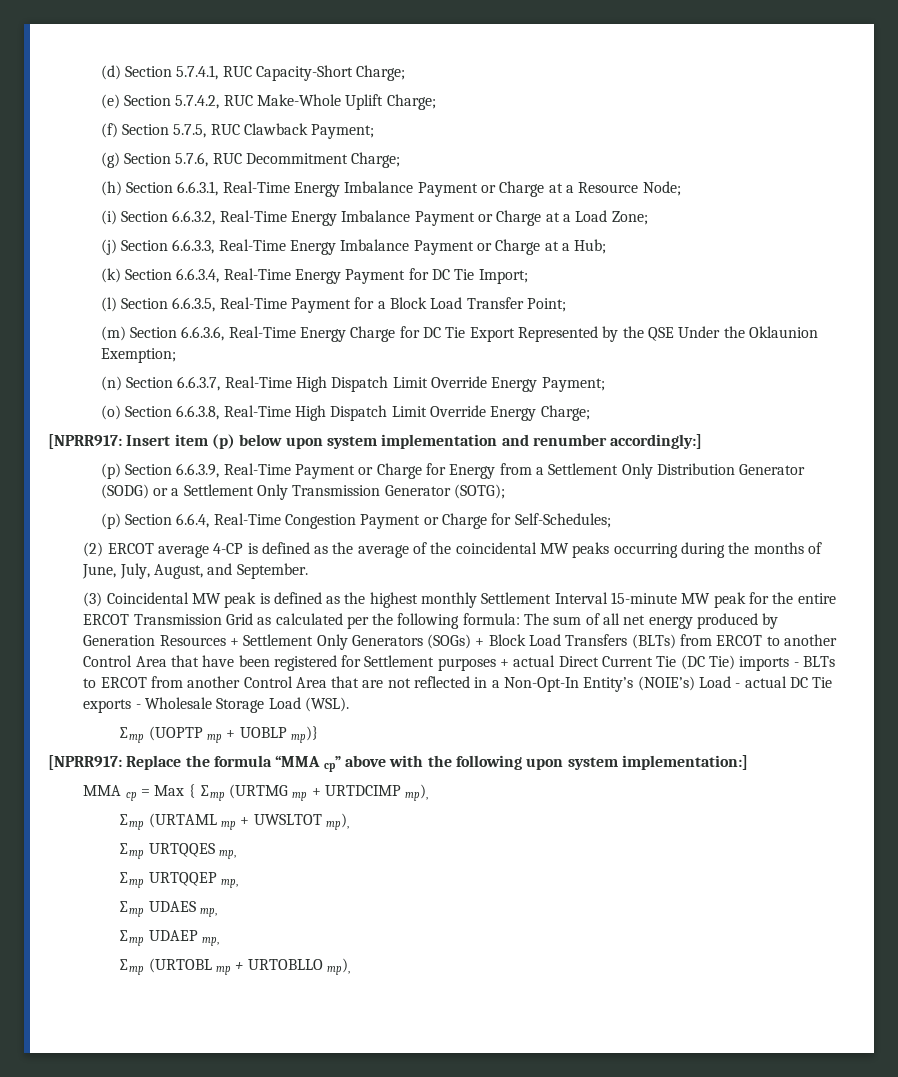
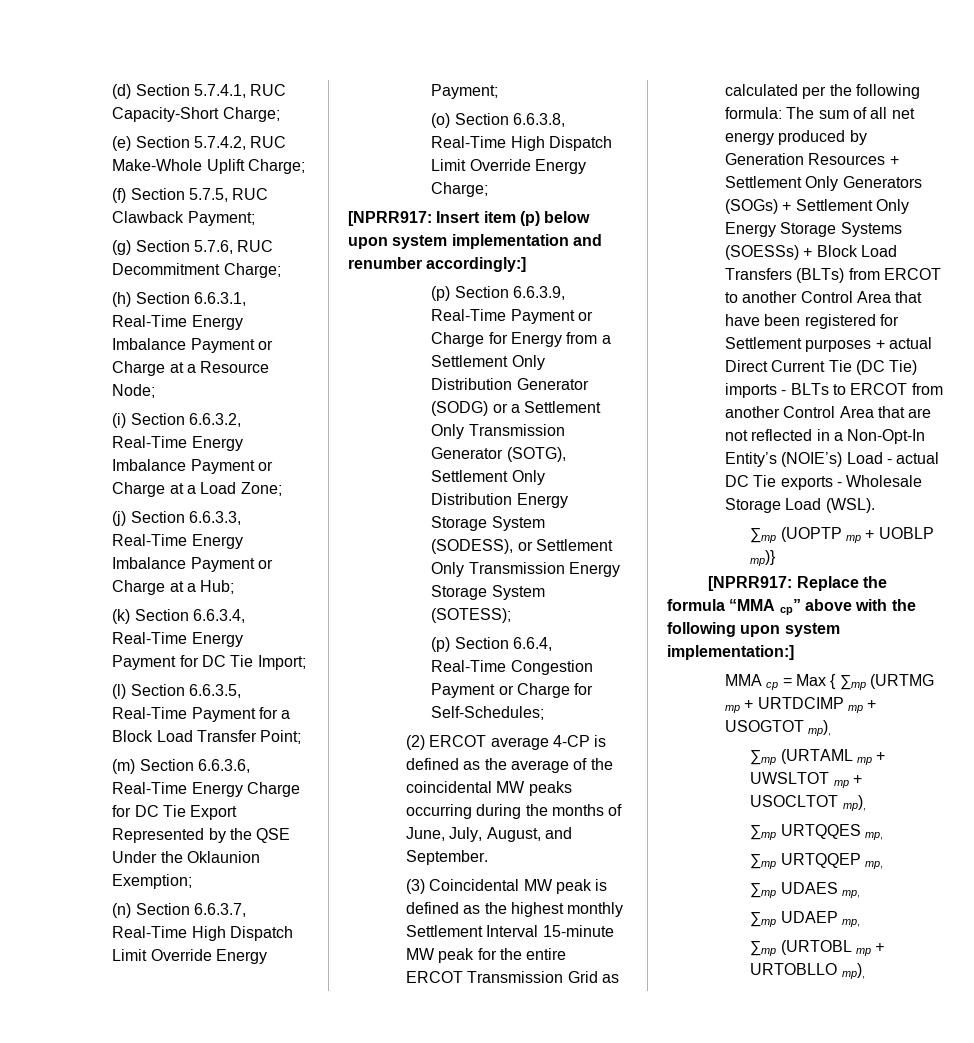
[454,484,506,499] (SOTG); -> [506,447,566,462] [431,470,545,485] [431,493,568,508] [431,516,545,531] [431,539,614,554] [431,562,621,577] [431,585,545,600] [431,608,512,623] (SOTG), Settlement Only Distribution Energy Storage System (SODESS), or Settlement Only Transmission Energy Storage System (SOTESS);
(485, 642) none -> [795,199,909,214] [725,222,902,237] [725,245,813,260] Settlement Only Energy Storage Systems (SOESSs) +
(402, 790) none -> [847,700,877,713] [725,720,805,732] mp + USOGTOT
(322, 819) none -> [833,775,863,788] [750,795,839,807] mp + USOCLTOT

